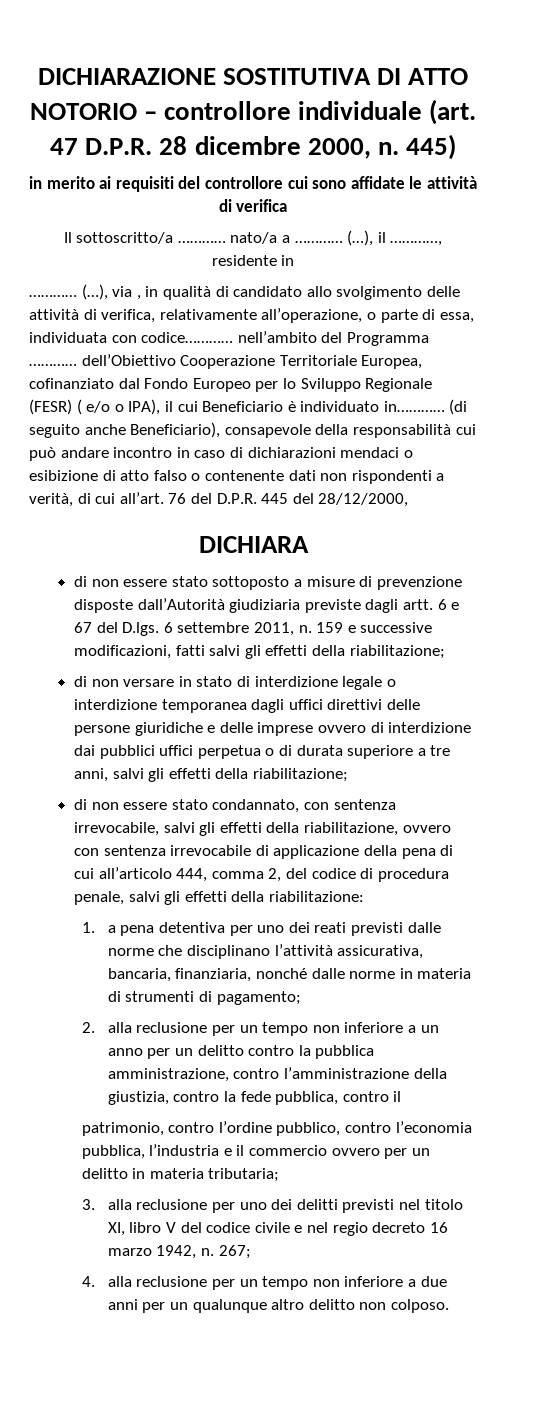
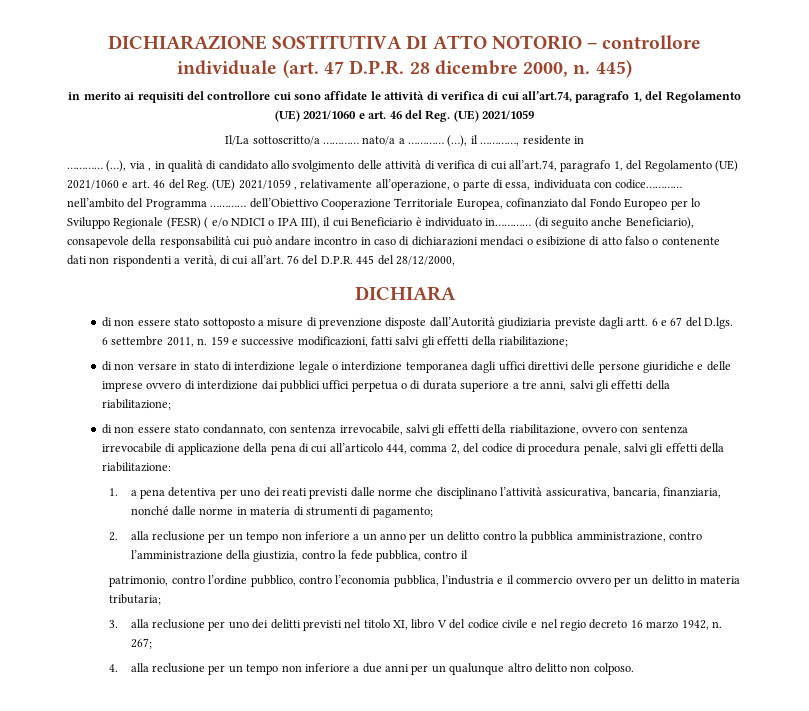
[63,232,72,243] // Il -> [487,91,741,103] [275,110,534,122] [225,135,250,145] di cui all’art.74, paragrafo 1, del Regolamento (UE) 2021/1060 e art. 46 del Reg. (UE) 2021/1059 // Il/La
[101,309,156,323] verifica, -> [436,160,738,172] [67,179,297,191] verifica di cui all’art.74, paragrafo 1, del Regolamento (UE) 2021/1060 e art. 46 del Reg. (UE) 2021/1059 ,
[114,399,161,415] o IPA), -> [230,217,320,229] NDICI o IPA III),

